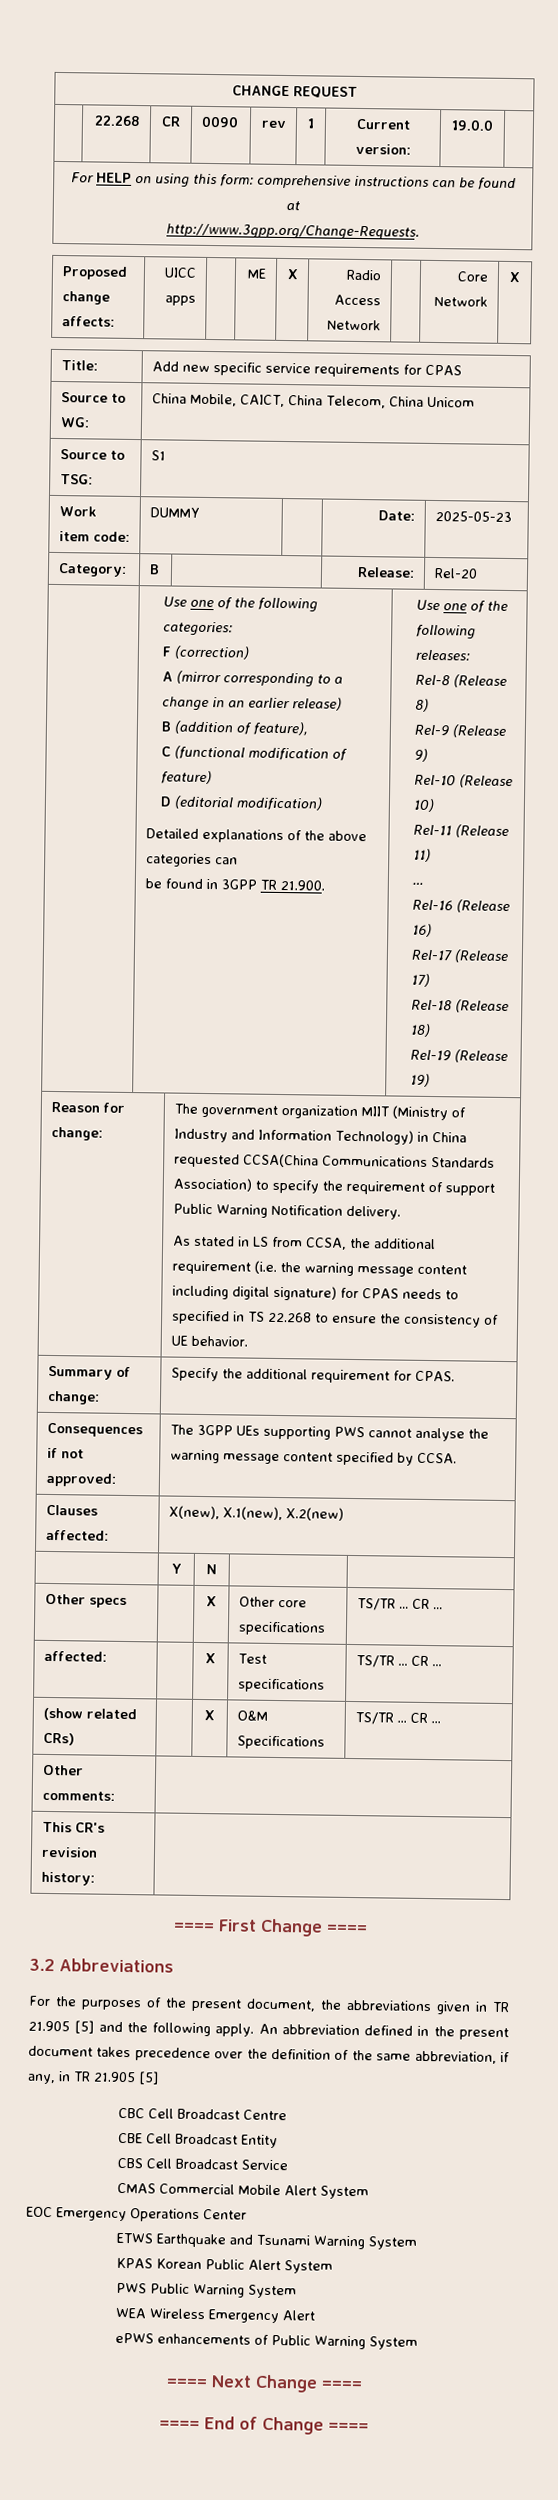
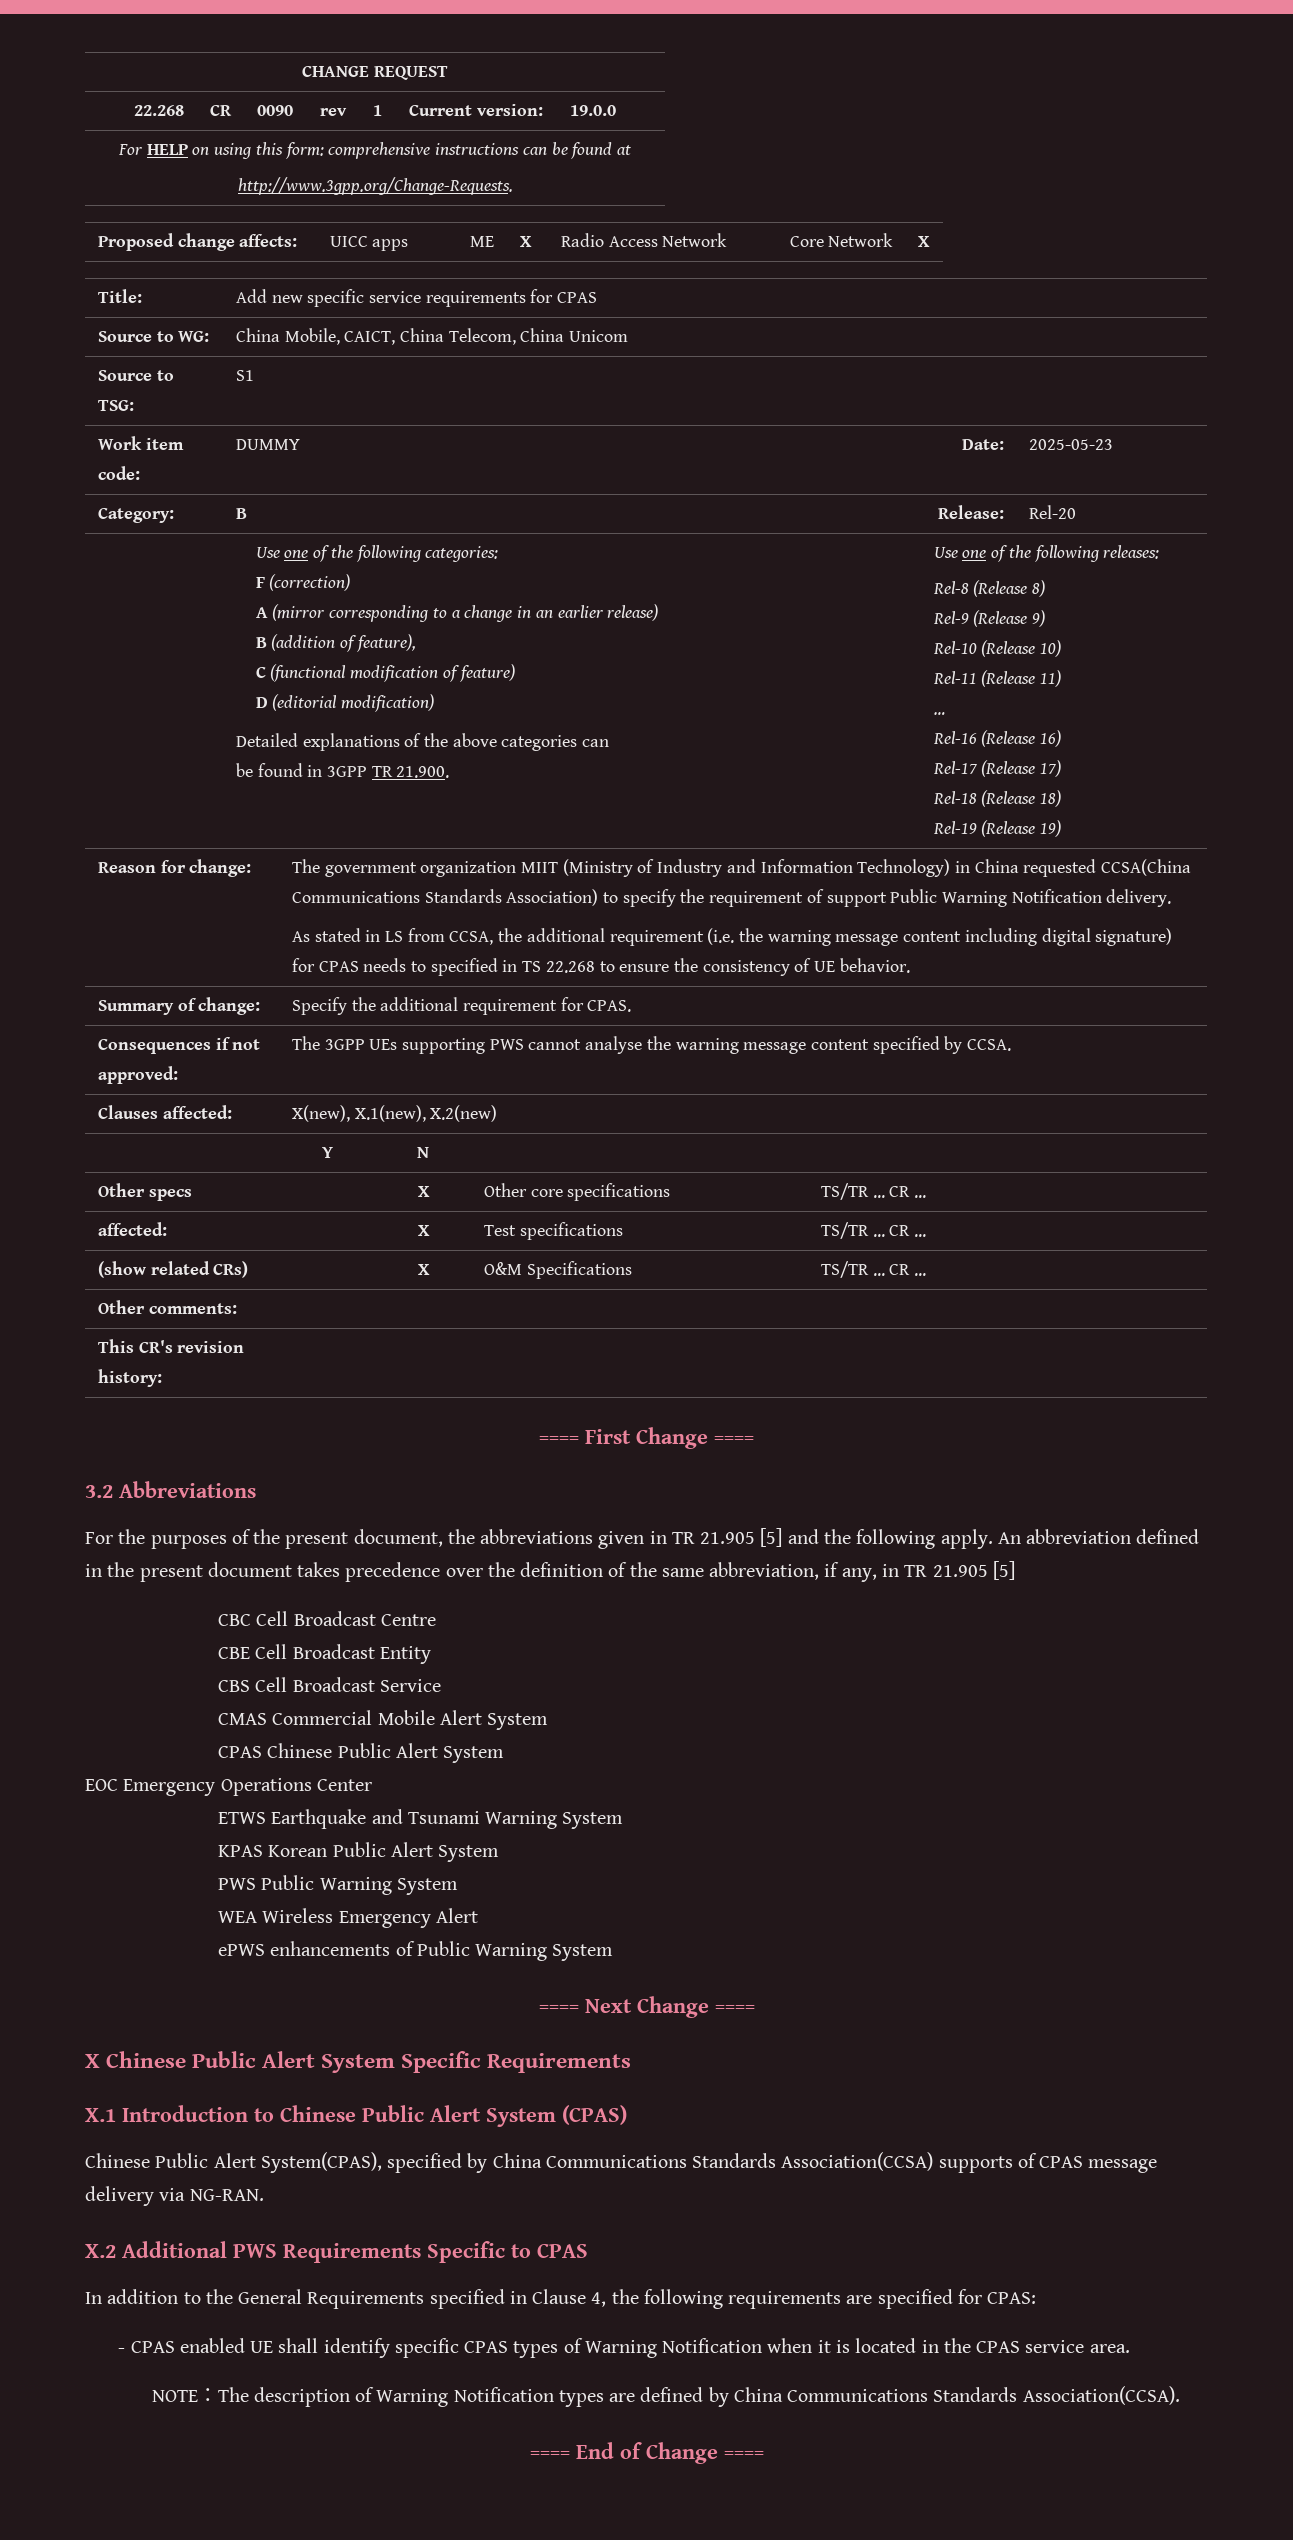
(370, 2192) none -> [218,1743,505,1763] // CPAS Chinese Public Alert System
(363, 2385) none -> [85,2051,632,2073] [85,2105,627,2127] [85,2152,1158,2173] [85,2186,264,2206] [85,2241,588,2263] [85,2289,1037,2309] [118,2338,1130,2358] [151,2386,1180,2407] // X Chinese Public Alert System Specific Requirements // X.1 Introduction to Chinese Public Alert System (CPAS) // Chinese Public Alert System(CPAS), specified by China Communications Standards Association(CCSA) supports of CPAS message delivery via NG-RAN. // X.2 Additional PWS Requirements Specific to CPAS // In addition to the General Requirements specified in Clause 4, the following requirements are specified for CPAS: // - CPAS enabled UE shall identify specific CPAS types of Warning Notification when it is located in the CPAS service area. // NOTE：The description of Warning Notification types are defined by China Communications Standards Association(CCSA).

